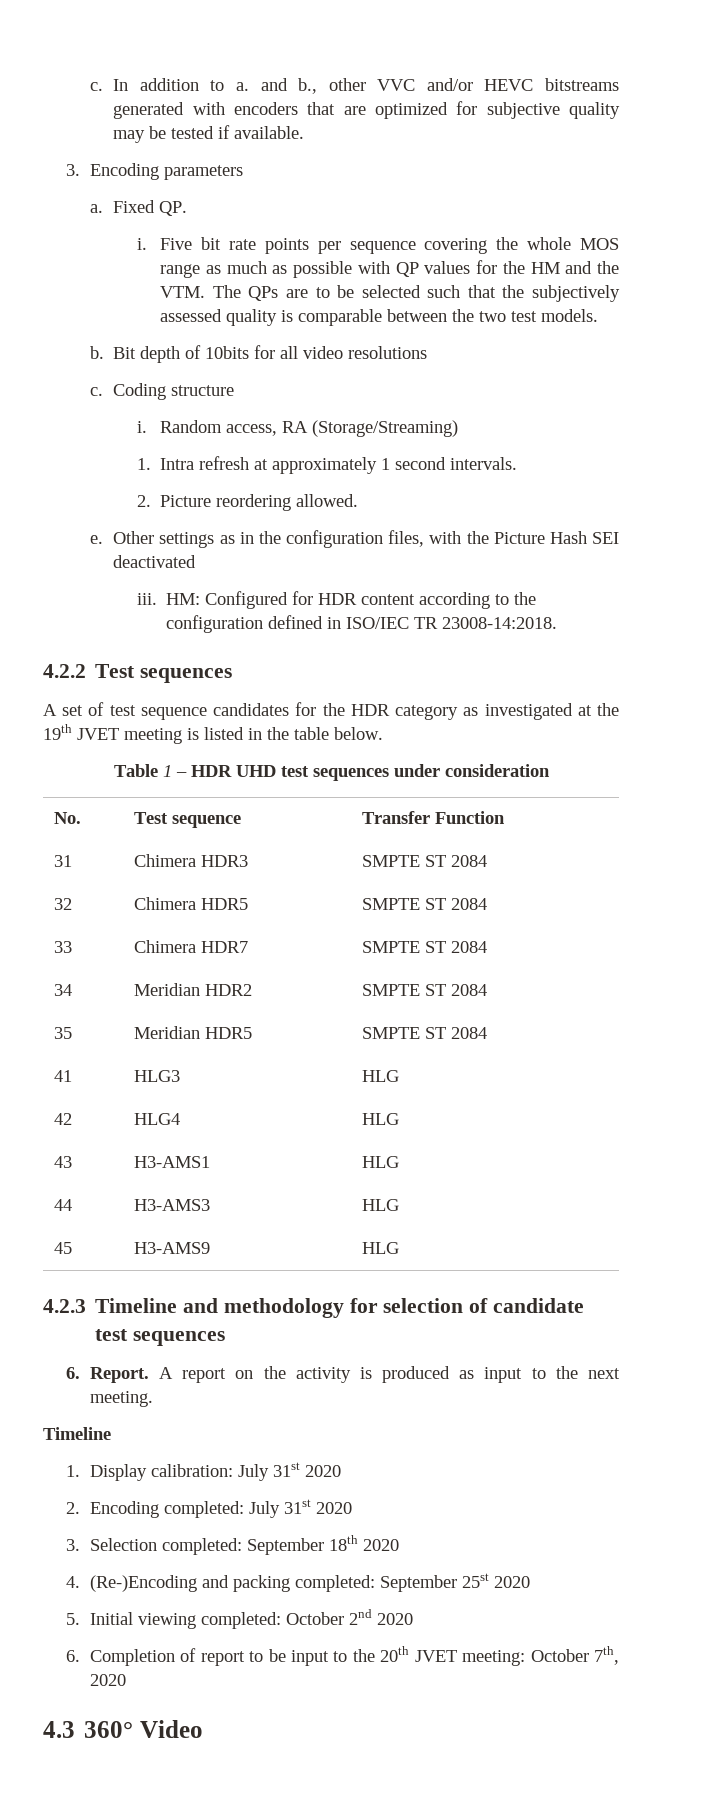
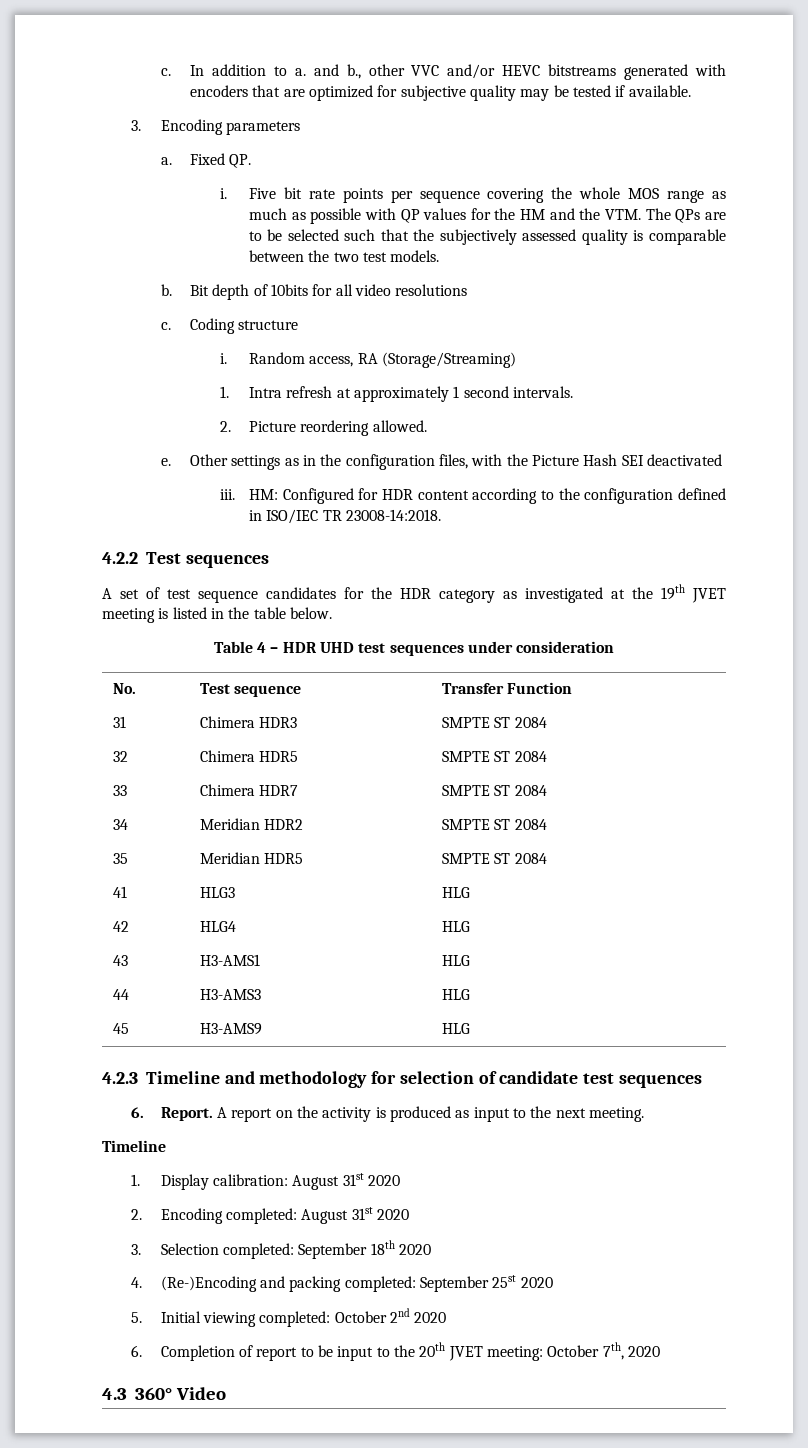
[162,765,172,777] 1 -> [257,642,267,653] 4
[237,1464,269,1481] July -> [292,1175,340,1190] August
[248,1501,280,1518] July -> [301,1209,349,1224] August

